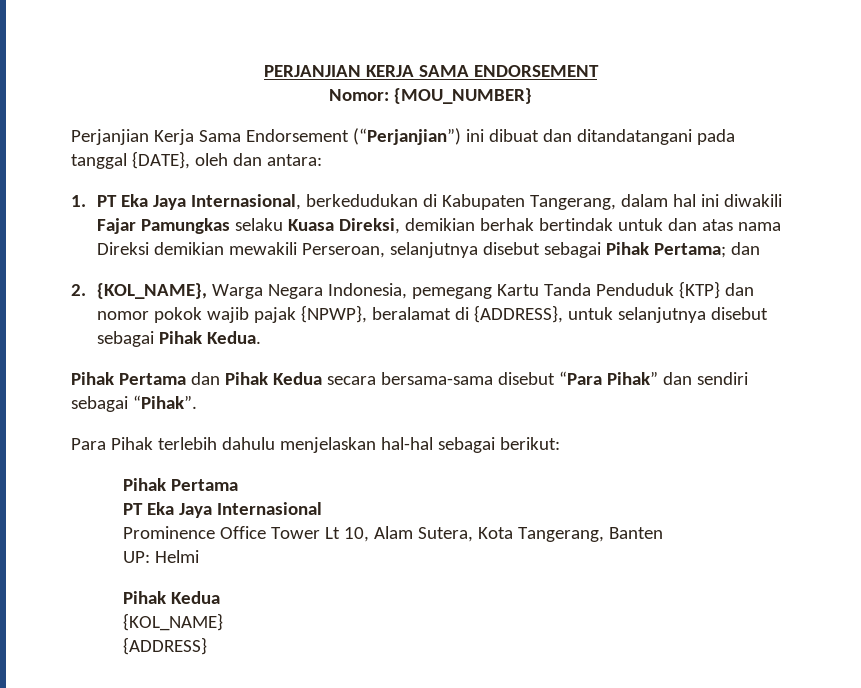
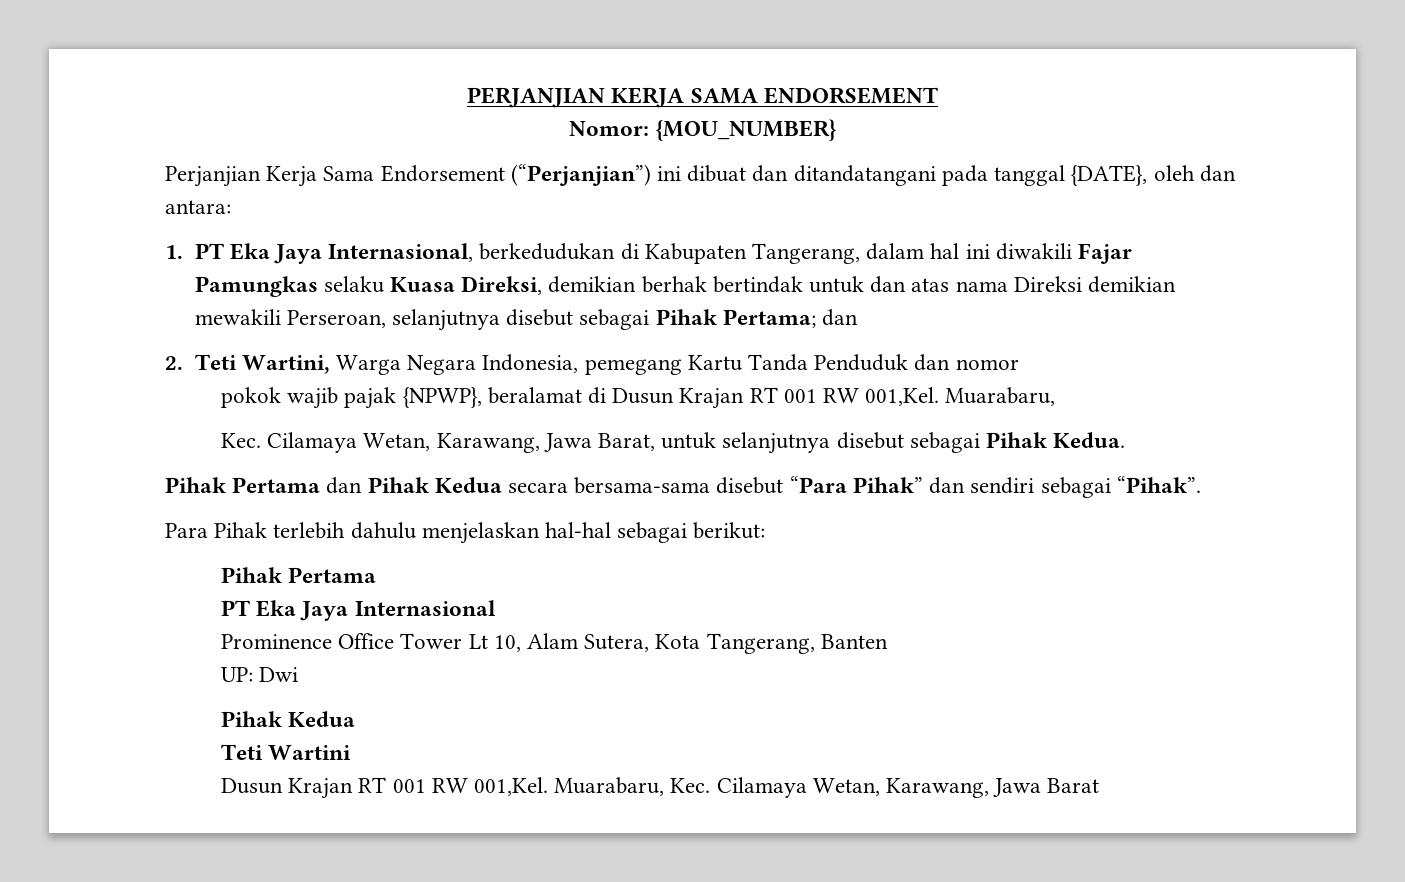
[96,283,207,299] {KOL_NAME}, -> [194,354,330,374] Teti Wartini,
[678,281,720,299] {KTP} -> (909, 362) none
(149, 315) none -> (1019, 364) //
[473,305,563,323] {ADDRESS}, -> [612,387,1056,409] [220,432,655,453] Dusun Krajan RT 001 RW 001,Kel. Muarabaru, // Kec. Cilamaya Wetan, Karawang, Jawa Barat,
[154,550,199,563] Helmi -> [259,667,299,682] Dwi
[122,613,223,631] [122,637,207,655] {KOL_NAME} // {ADDRESS} -> [220,744,352,760] [220,777,1100,799] Teti Wartini // Dusun Krajan RT 001 RW 001,Kel. Muarabaru, Kec. Cilamaya Wetan, Karawang, Jawa Barat

